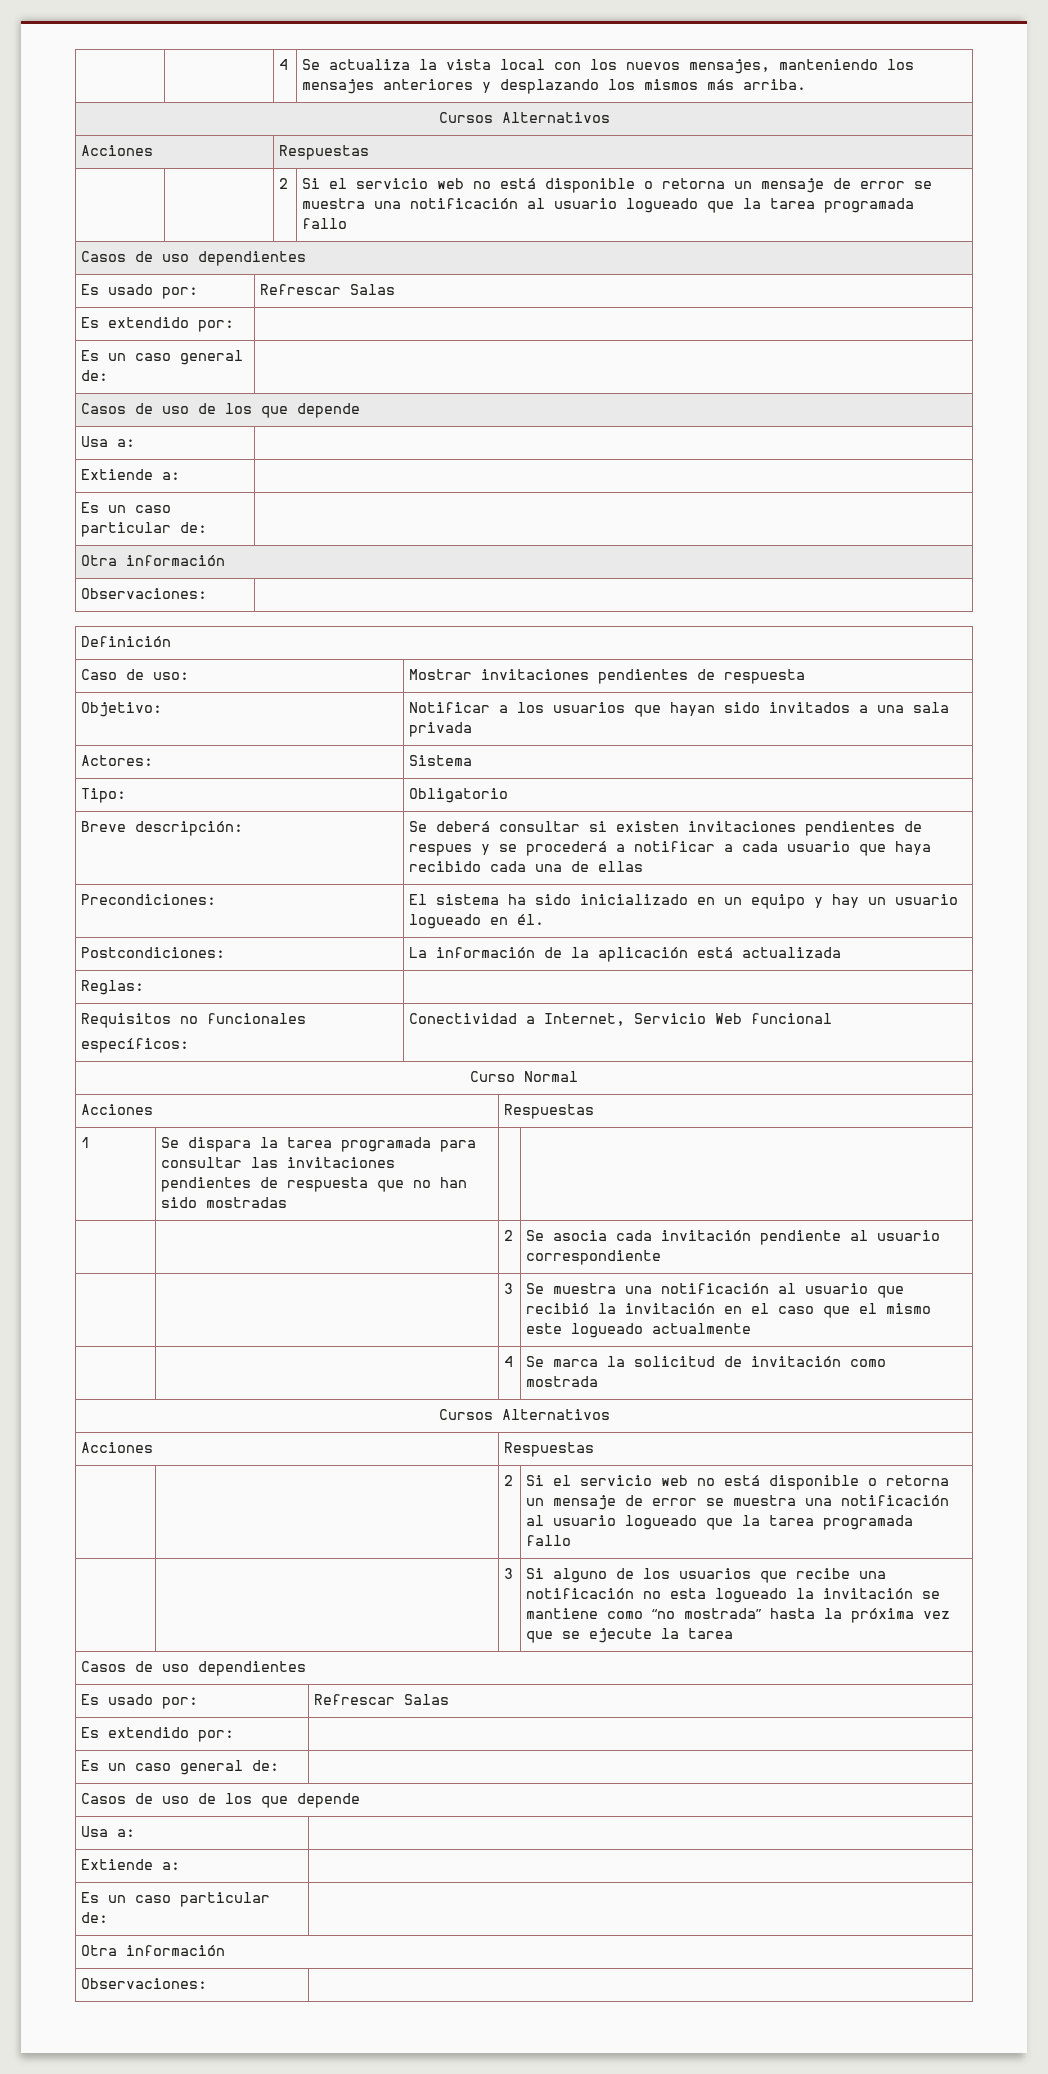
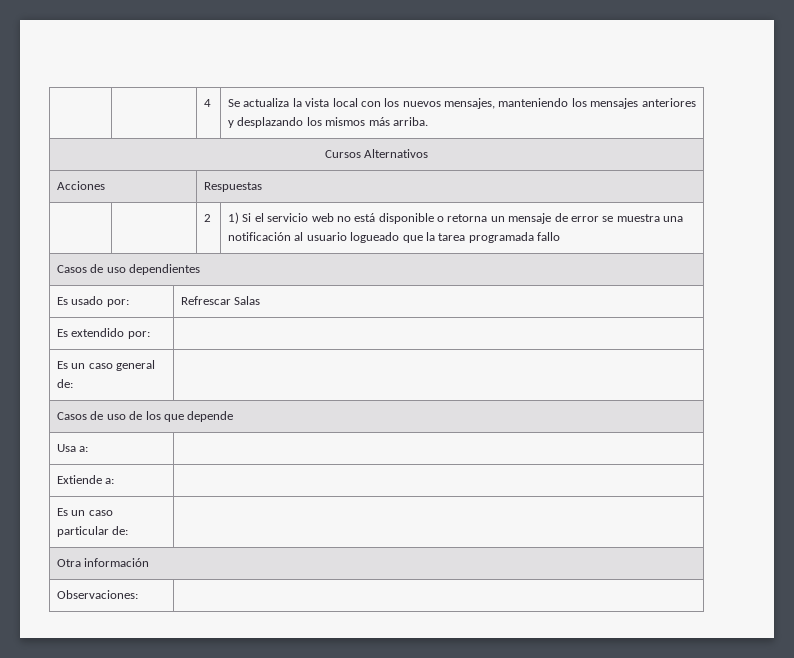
(289, 183) none -> [228,212,240,224] 1)
[81,636,172,647] [81,669,190,680] [409,669,806,684] [81,702,163,717] [409,702,950,717] [409,722,473,737] [81,755,154,766] [409,755,473,766] [81,788,127,803] [409,788,509,803] [81,821,244,836] [409,821,923,836] [409,841,932,856] [409,861,644,872] [81,894,217,905] [409,894,959,909] [409,914,545,929] [81,947,226,958] [409,947,842,962] [81,980,145,995] [81,1013,307,1028] [81,1038,190,1053] [409,1013,833,1026] [470,1071,578,1082] [81,1104,154,1115] [504,1104,595,1119] [81,1137,91,1148] [161,1137,477,1152] [161,1157,396,1168] [161,1177,468,1192] [161,1197,288,1208] [504,1230,514,1241] [526,1230,941,1245] [526,1250,662,1265] [504,1283,514,1294] [526,1283,905,1298] [526,1303,932,1318] [526,1323,752,1338] [504,1356,514,1367] [526,1356,887,1367] [526,1376,599,1387] [438,1409,610,1420] [81,1442,154,1453] [504,1442,595,1457] [504,1475,514,1486] [526,1475,950,1490] [526,1495,950,1510] [526,1515,914,1530] [526,1535,572,1546] [504,1568,514,1579] [526,1568,887,1583] [526,1588,941,1603] [526,1608,951,1623] [526,1628,734,1643] [81,1661,307,1676] [81,1694,199,1709] [314,1694,450,1705] [81,1727,235,1742] [81,1760,280,1775] [81,1793,361,1808] [81,1826,136,1837] [81,1859,181,1870] [81,1892,271,1907] [81,1912,109,1923] [81,1945,226,1956] [81,1978,208,1989] // Definición // Caso de uso: | Mostrar invitaciones pendientes de respuesta // Objetivo: | Notificar a los usuarios que hayan sido invitados a una sala privada // Actores: | Sistema // Tipo: | Obligatorio // Breve descripción: | Se deberá consultar si existen invitaciones pendientes de respues y se procederá a notificar a cada usuario que haya recibido cada una de ellas // Precondiciones: | El sistema ha sido inicializado en un equipo y hay un usuario logueado en él. // Postcondiciones: | La información de la aplicación está actualizada // Reglas: | // Requisitos no funcionales // específicos: | Conectividad a Internet, Servicio Web funcional // Curso Normal // Acciones | Respuestas // 1 | Se dispara la tarea programada para consultar las invitaciones pendientes de respuesta que no han sido mostradas | | // | | 2 | Se asocia cada invitación pendiente al usuario correspondiente // | | 3 | Se muestra una notificación al usuario que recibió la invitación en el caso que el mismo este logueado actualmente // | | 4 | Se marca la solicitud de invitación como mostrada // Cursos Alternativos // Acciones | Respuestas // | | 2 | Si el servicio web no está disponible o retorna un mensaje de error se muestra una notificación al usuario logueado que la tarea programada fallo // | | 3 | Si alguno de los usuarios que recibe una notificación no esta logueado la invitación se mantiene como “no mostrada” hasta la próxima vez que se ejecute la tarea // Casos de uso dependientes // Es usado por: | Refrescar Salas // Es extendido por: | // Es un caso general de: | // Casos de uso de los que depende // Usa a: | // Extiende a: | // Es un caso particular de: | // Otra información // Observaciones: | -> (139, 594) none

